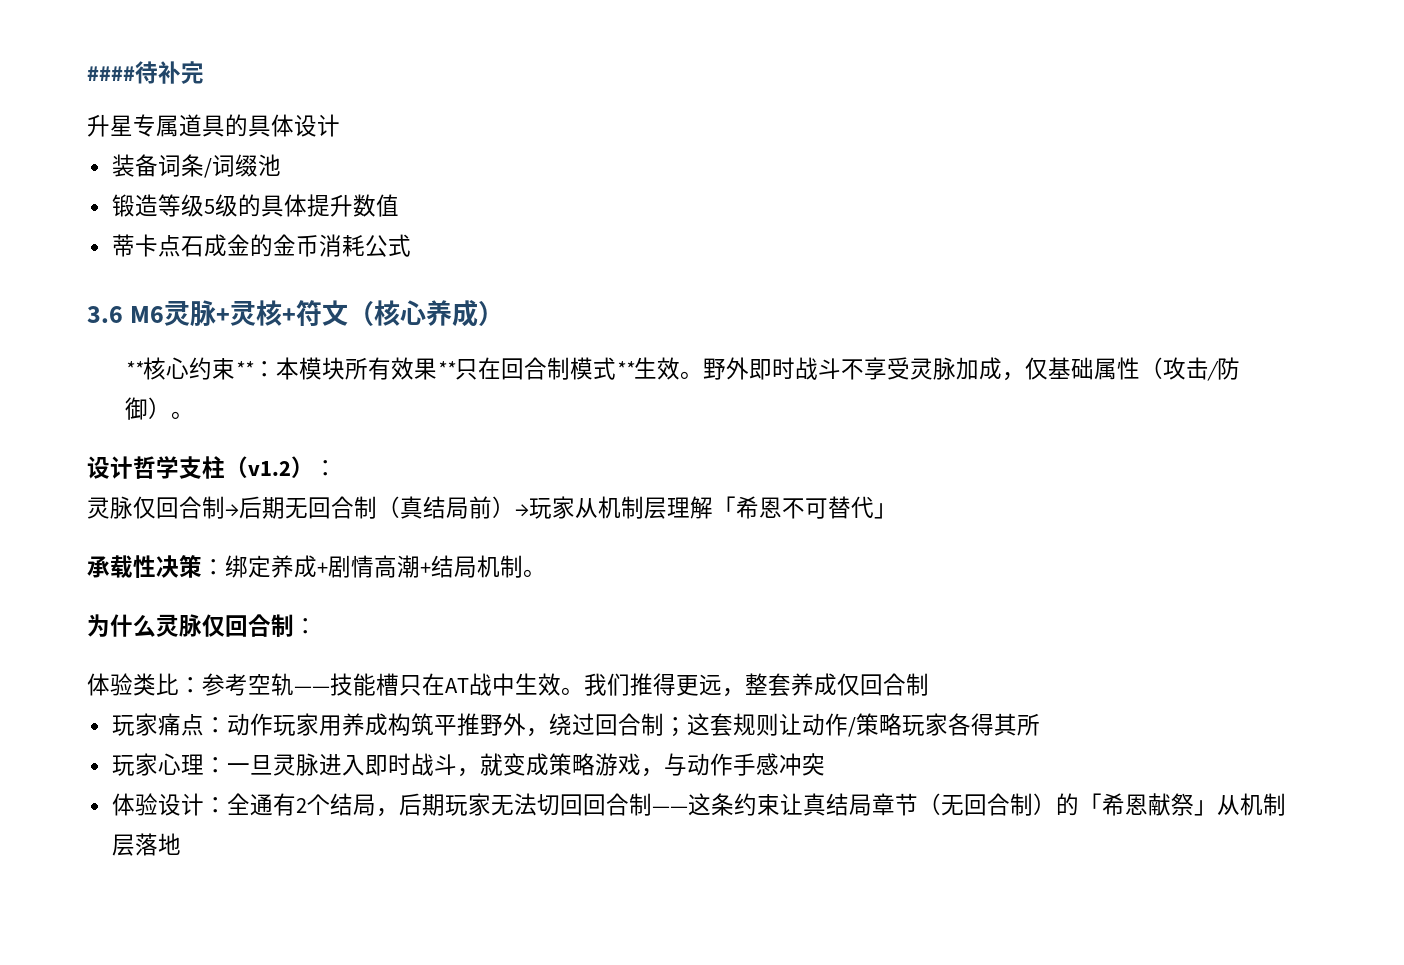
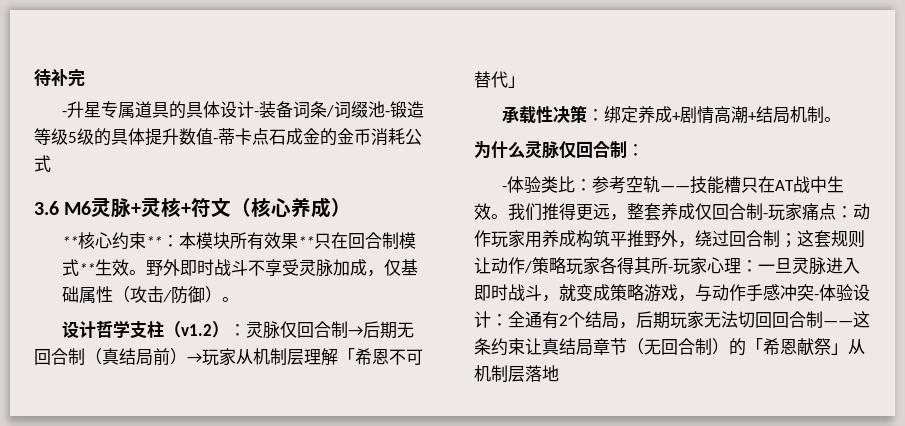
[87,66,135,81] #### -> (34, 77) none
(204, 72) none -> [62,111,68,116] -
(340, 125) // -> [254,111,260,116] -
(281, 165) // -> [385,111,391,116] -
(399, 205) // -> [213,138,218,143] -
(337, 468) // -> (247, 330) none
(317, 626) none -> [502,186,508,191] -
(929, 684) // -> [763,213,768,218] -
(1040, 724) // -> [668,267,673,272] -
(825, 764) // -> [814,294,819,299] -

